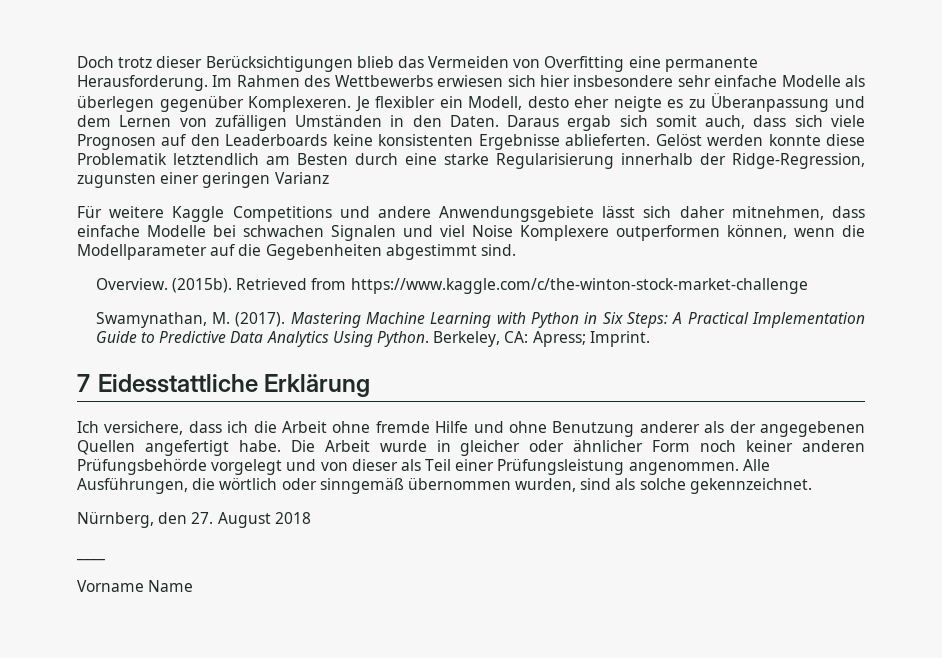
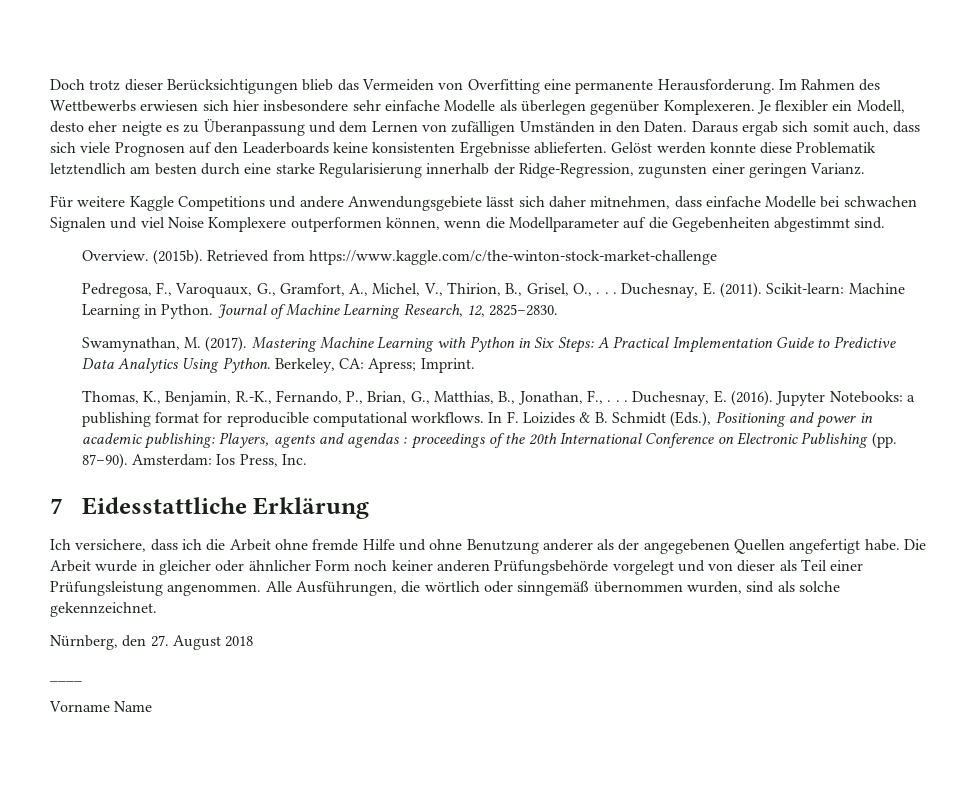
[297,153,348,165] Besten -> [154,163,197,175] besten
[274,172,329,184] Varianz -> [810,163,866,175] Varianz.
(808, 286) none -> [81,282,905,298] [81,303,559,319] // Pedregosa, F., Varoquaux, G., Gramfort, A., Michel, V., Thirion, B., Grisel, O., . . . Duchesnay, E. (2011). Scikit-learn: Machine Learning in Python. Journal of Machine Learning Research, 12, 2825–2830.
(650, 339) none -> [81,390,915,406] [81,411,873,428] [81,432,897,449] [81,453,307,469] // Thomas, K., Benjamin, R.-K., Fernando, P., Brian, G., Matthias, B., Jonathan, F., . . . Duchesnay, E. (2016). Jupyter Notebooks: a publishing format for reproducible computational workflows. In F. Loizides & B. Schmidt (Eds.), Positioning and power in academic publishing: Players, agents and agendas : proceedings of the 20th International Conference on Electronic Publishing (pp. 87–90). Amsterdam: Ios Press, Inc.

